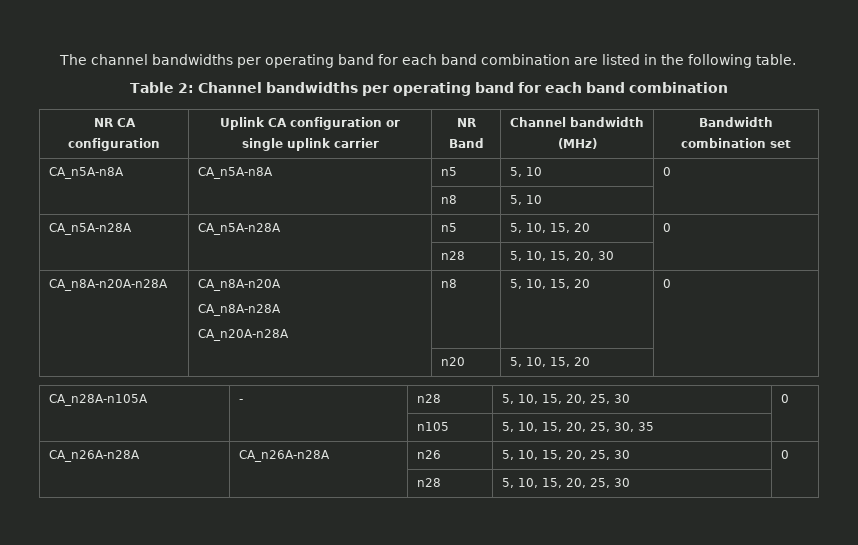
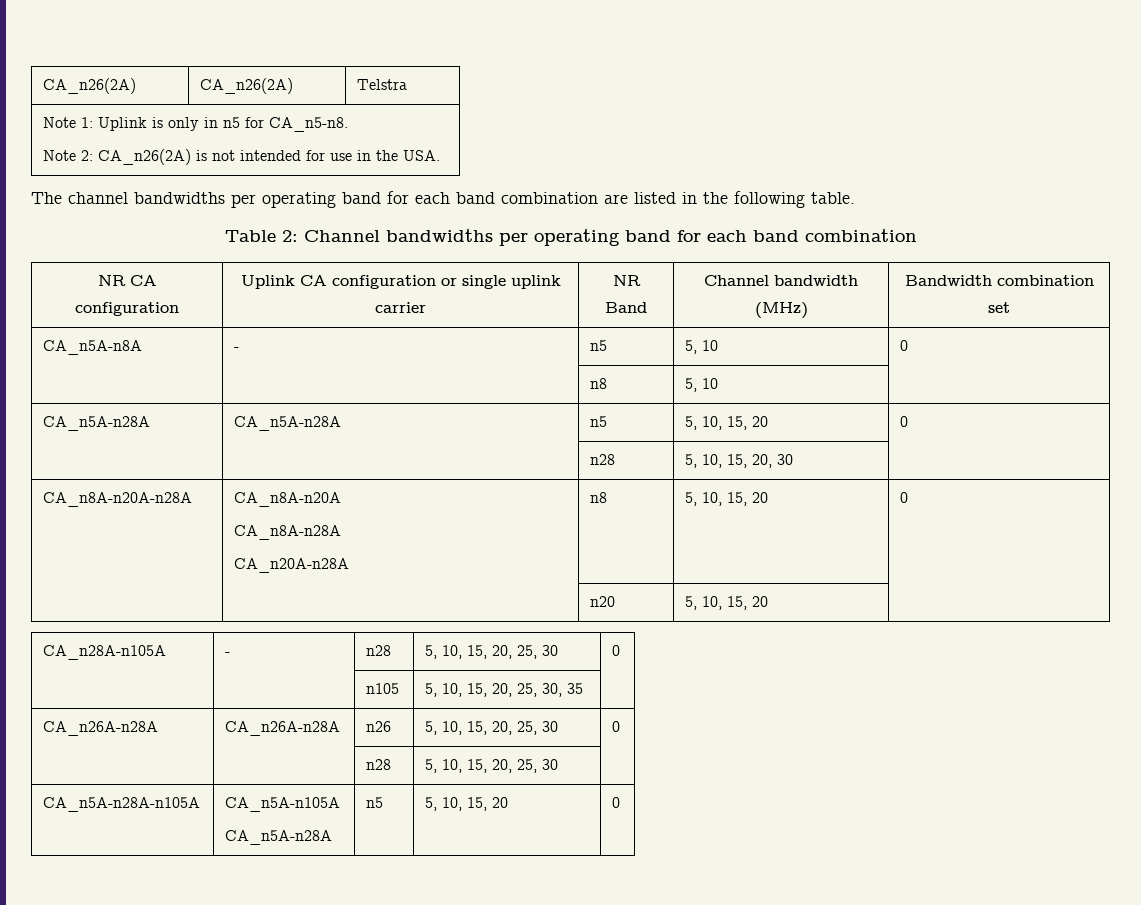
(58, 59) none -> [43,78,137,94] [200,78,294,94] [357,79,408,90] [43,117,349,132] [43,149,441,165] CA_n26(2A) | CA_n26(2A) | Telstra // Note 1: Uplink is only in n5 for CA_n5-n8. // Note 2: CA_n26(2A) is not intended for use in the USA. //
[197,167,273,179] CA_n5A-n8A -> [234,347,240,351] -
(630, 482) none -> [43,797,201,812] [225,797,341,812] [225,830,333,845] [366,797,384,808] [425,797,509,811] [612,797,621,808] // CA_n5A-n28A-n105A | CA_n5A-n105A // CA_n5A-n28A | n5 | 5, 10, 15, 20 | 0

